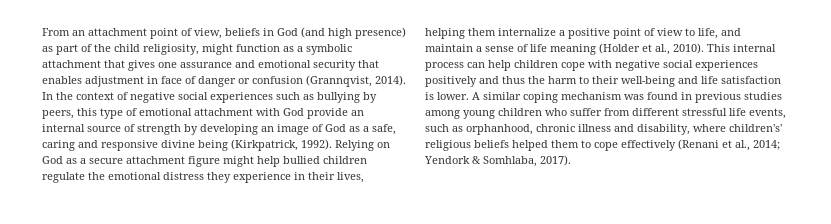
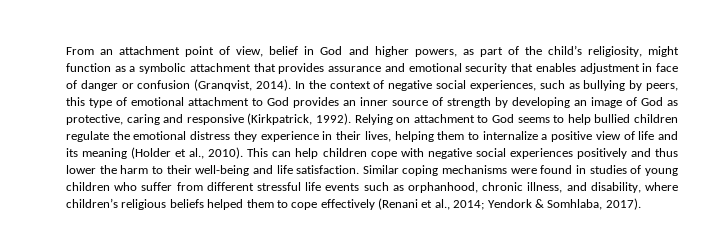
[225,28,260,36] beliefs -> [269,46,299,55] belief
[301,27,406,39] (and high presence) -> [348,46,457,57] and higher powers,
[114,44,140,52] child -> [547,45,582,55] child’s
[128,60,177,71] gives one -> [278,63,325,74] provides
[306,75,372,87] (Grannqvist, -> [194,79,253,91] (Granqvist,
[210,92,273,103] experiences -> [469,80,536,91] experiences,
[256,108,364,119] [42,124,85,132] with God provide an internal -> [252,97,388,108] to God provides an inner
[363,124,396,135] a safe, -> [66,114,123,125] protective,
[161,140,228,151] divine being -> (244, 119) none
[42,156,254,167] God as a secure attachment figure might -> [413,114,565,123] attachment to God seems to
(496, 32) none -> [467,132,479,140] to
[613,28,741,39] [425,44,547,52] point of view to life, and maintain a sense of life -> [595,131,678,140] [66,148,78,157] view of life and its
[733,44,776,52] [425,62,464,71] internal process -> (269, 152) none
(525, 80) none -> [66,165,96,174] lower
[721,76,781,84] [425,92,782,103] [425,110,460,119] satisfaction is lower. A similar coping mechanism was found in previous studies among -> [296,165,642,176] satisfaction. Similar coping mechanisms were found in studies of
[749,108,786,119] events, -> [325,183,360,191] events
[578,124,611,132] illness -> [527,182,563,193] illness,
[729,124,782,132] children's' -> [66,198,118,208] children’s

